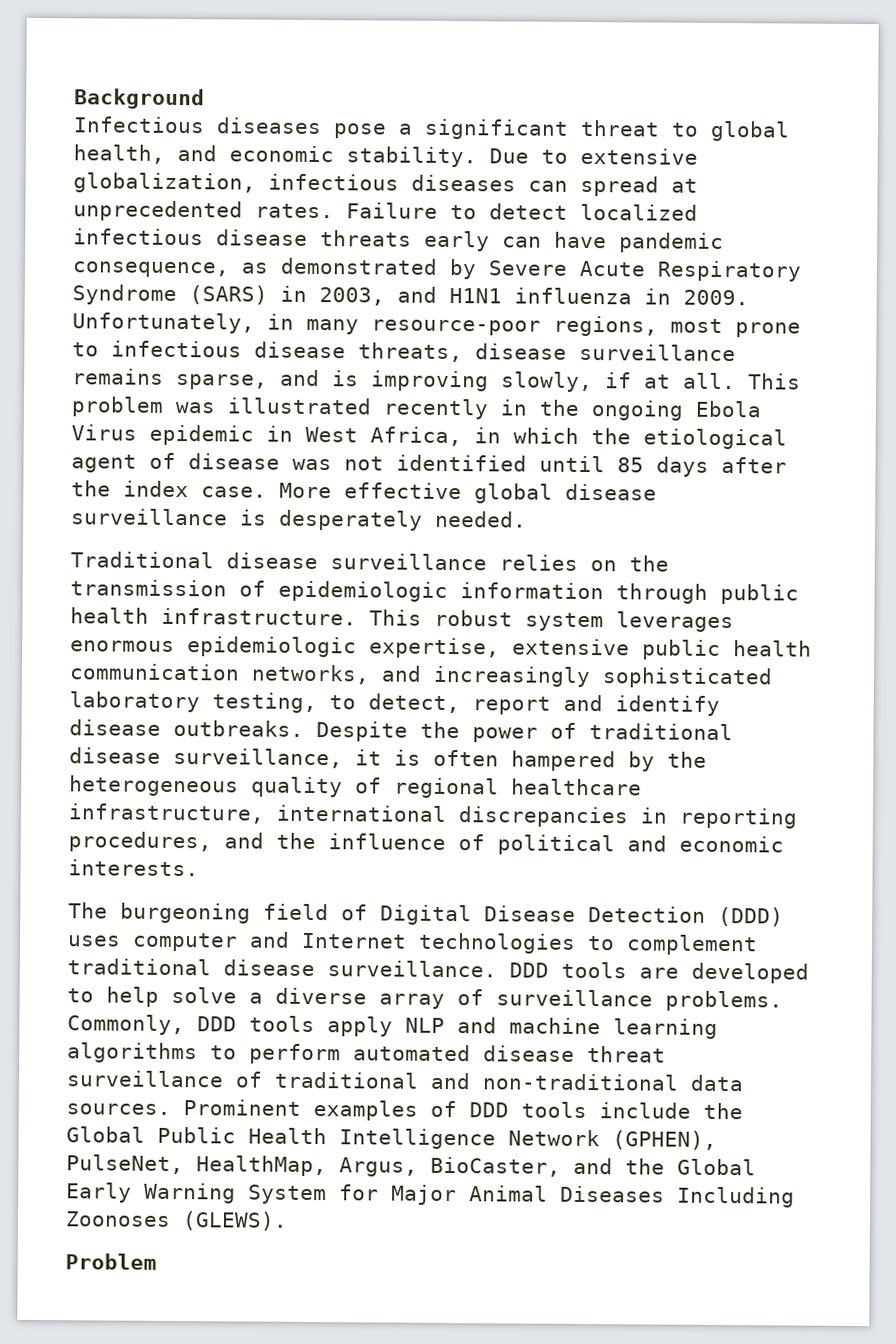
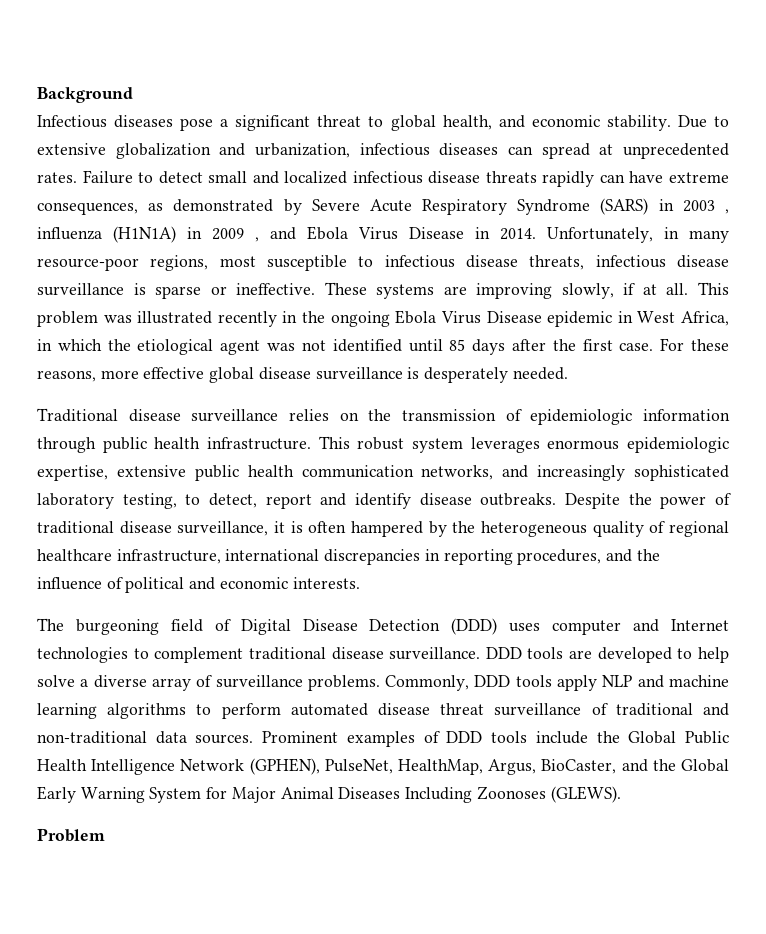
[73,172,256,194] globalization, -> [115,143,350,159] globalization and urbanization,
(568, 211) none -> [208,171,279,184] small and
[424,230,490,252] early -> [542,171,595,187] rapidly
[619,232,724,254] [72,261,229,278] pandemic consequence, -> [669,172,730,183] [37,202,138,215] extreme consequences,
[319,286,749,306] 2003, and H1N1 influenza in 2009. -> [682,200,729,214] [37,226,536,243] 2003 , influenza (H1N1A) in 2009 , and Ebola Virus Disease in 2014.
[735,322,801,338] prone -> [267,255,347,271] susceptible
[475,343,736,362] [72,368,359,390] disease surveillance remains sparse, and is -> [595,255,729,268] [37,282,467,299] infectious disease surveillance is sparse or ineffective. These systems are
(137, 432) none -> [486,311,542,323] Disease
[149,452,280,470] of disease -> (261, 347) none
[123,480,332,499] index case. More -> [582,338,729,351] [37,370,139,382] first case. For these reasons, more

